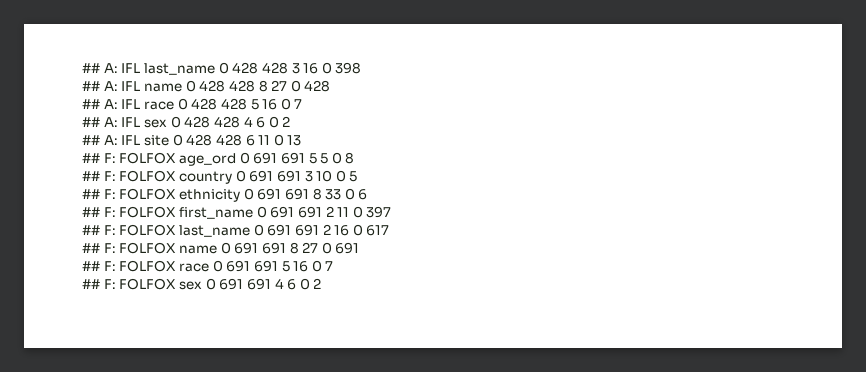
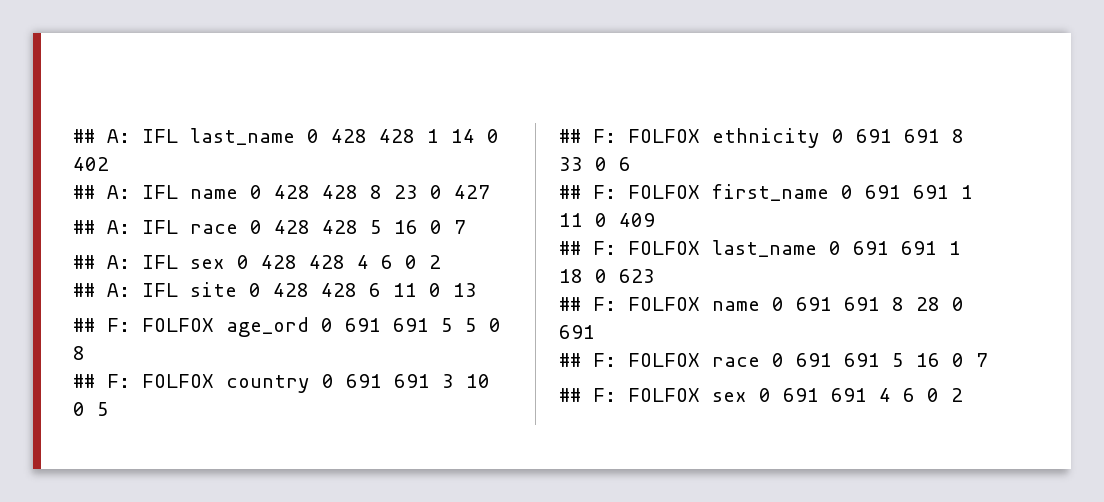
[291,62,362,74] 3 16 0 398 -> [427,129,499,143] [73,157,109,171] 1 14 0 402
[271,80,331,92] 27 0 428 -> [394,185,490,199] 23 0 427
[325,206,392,218] 2 11 0 397 -> [961,185,973,199] [559,213,655,227] 1 11 0 409
[322,224,390,236] 2 16 0 617 -> [949,241,961,255] [559,269,655,283] 1 18 0 623
[302,242,319,253] 27 -> [916,297,940,311] 28

